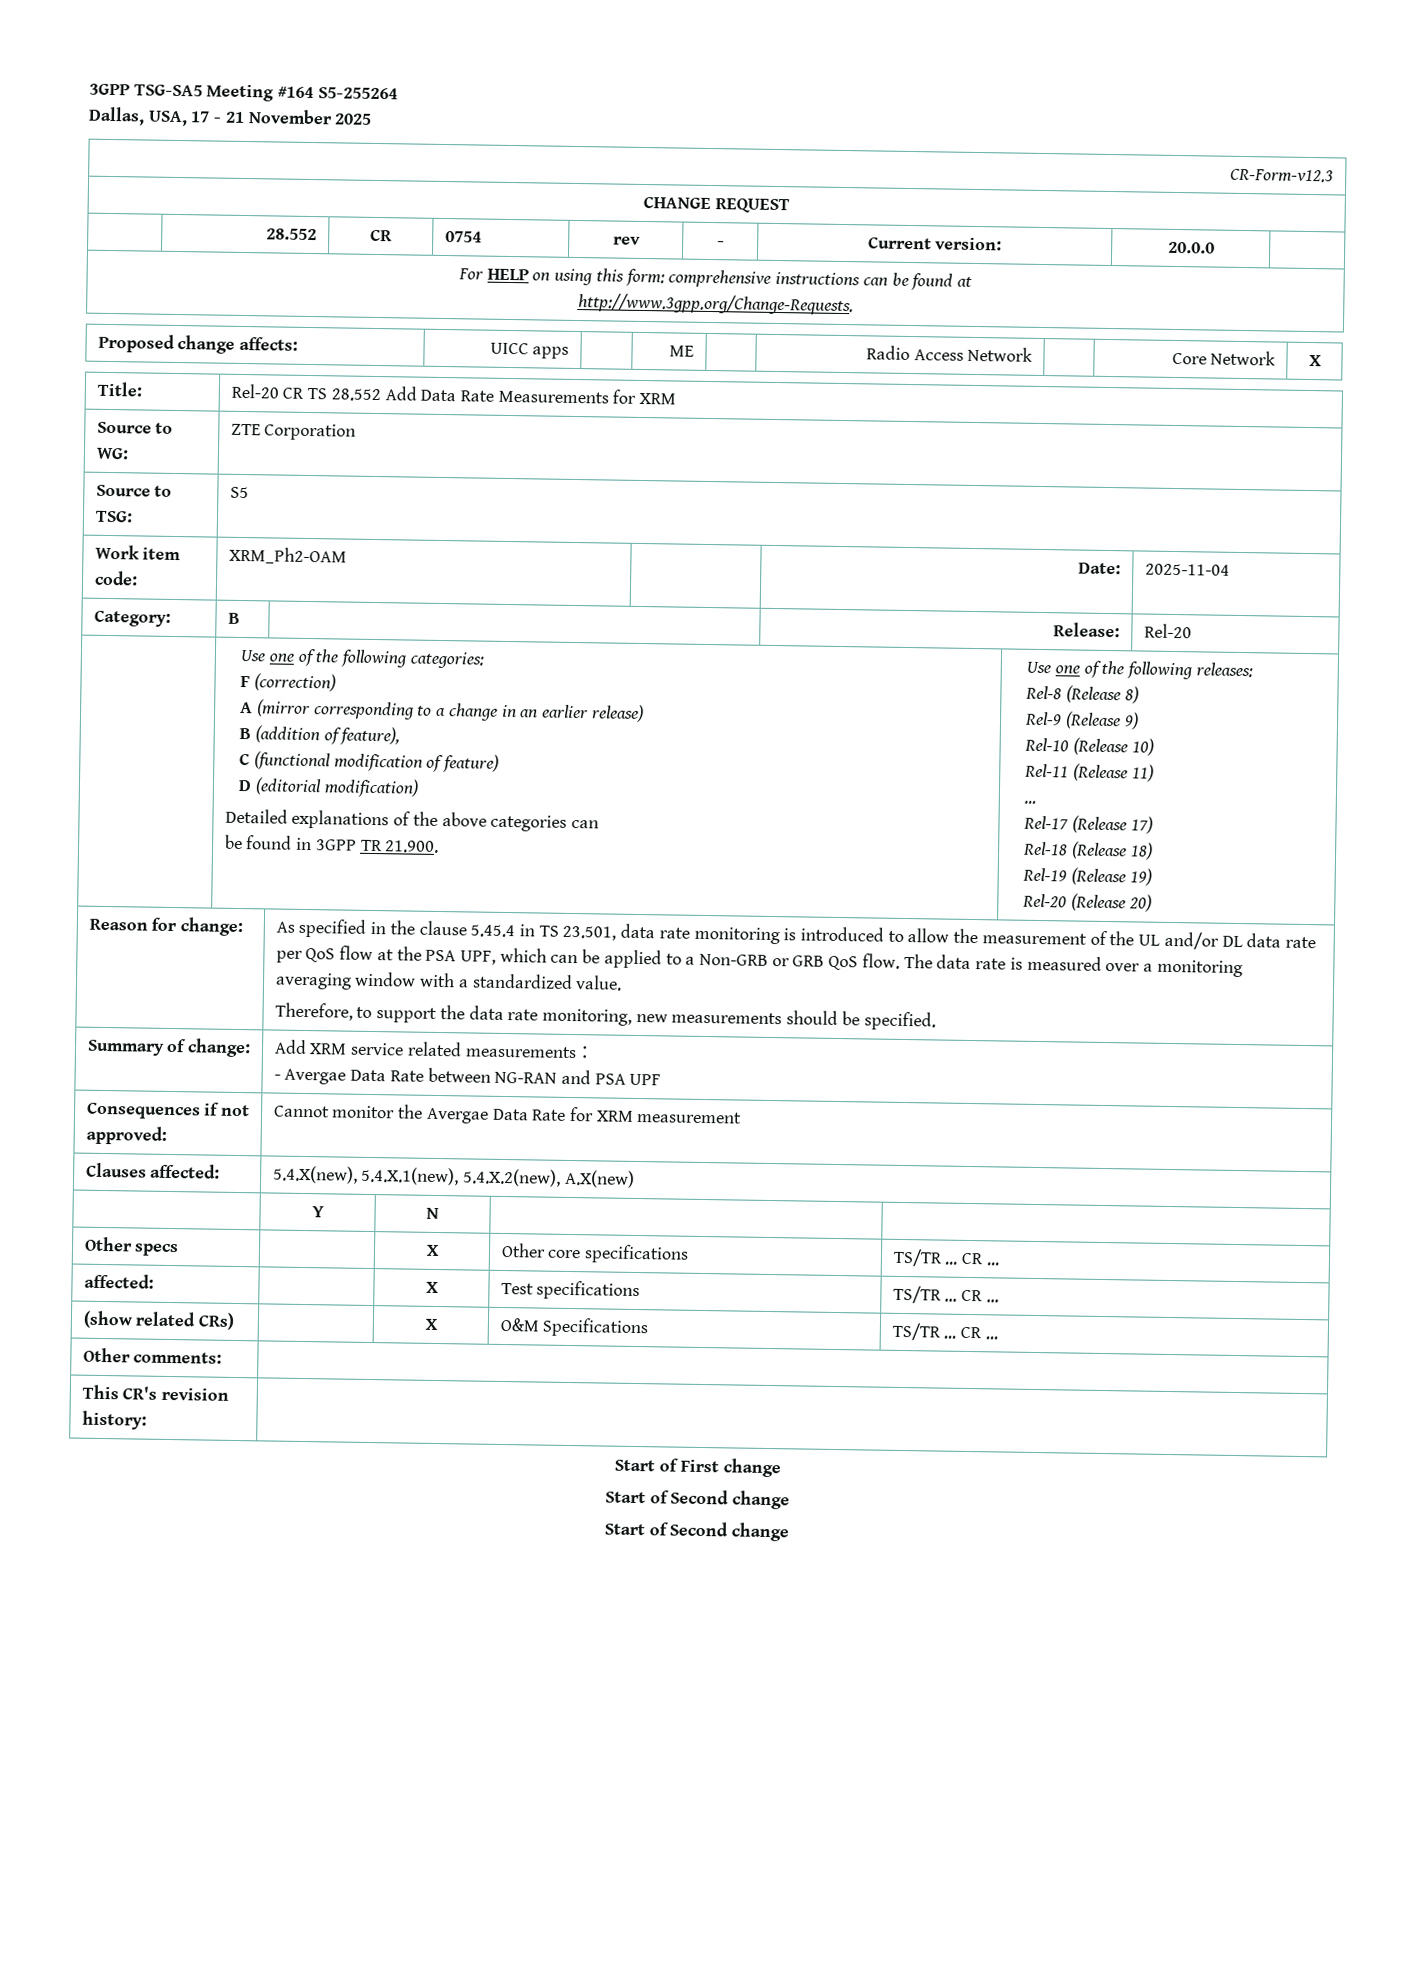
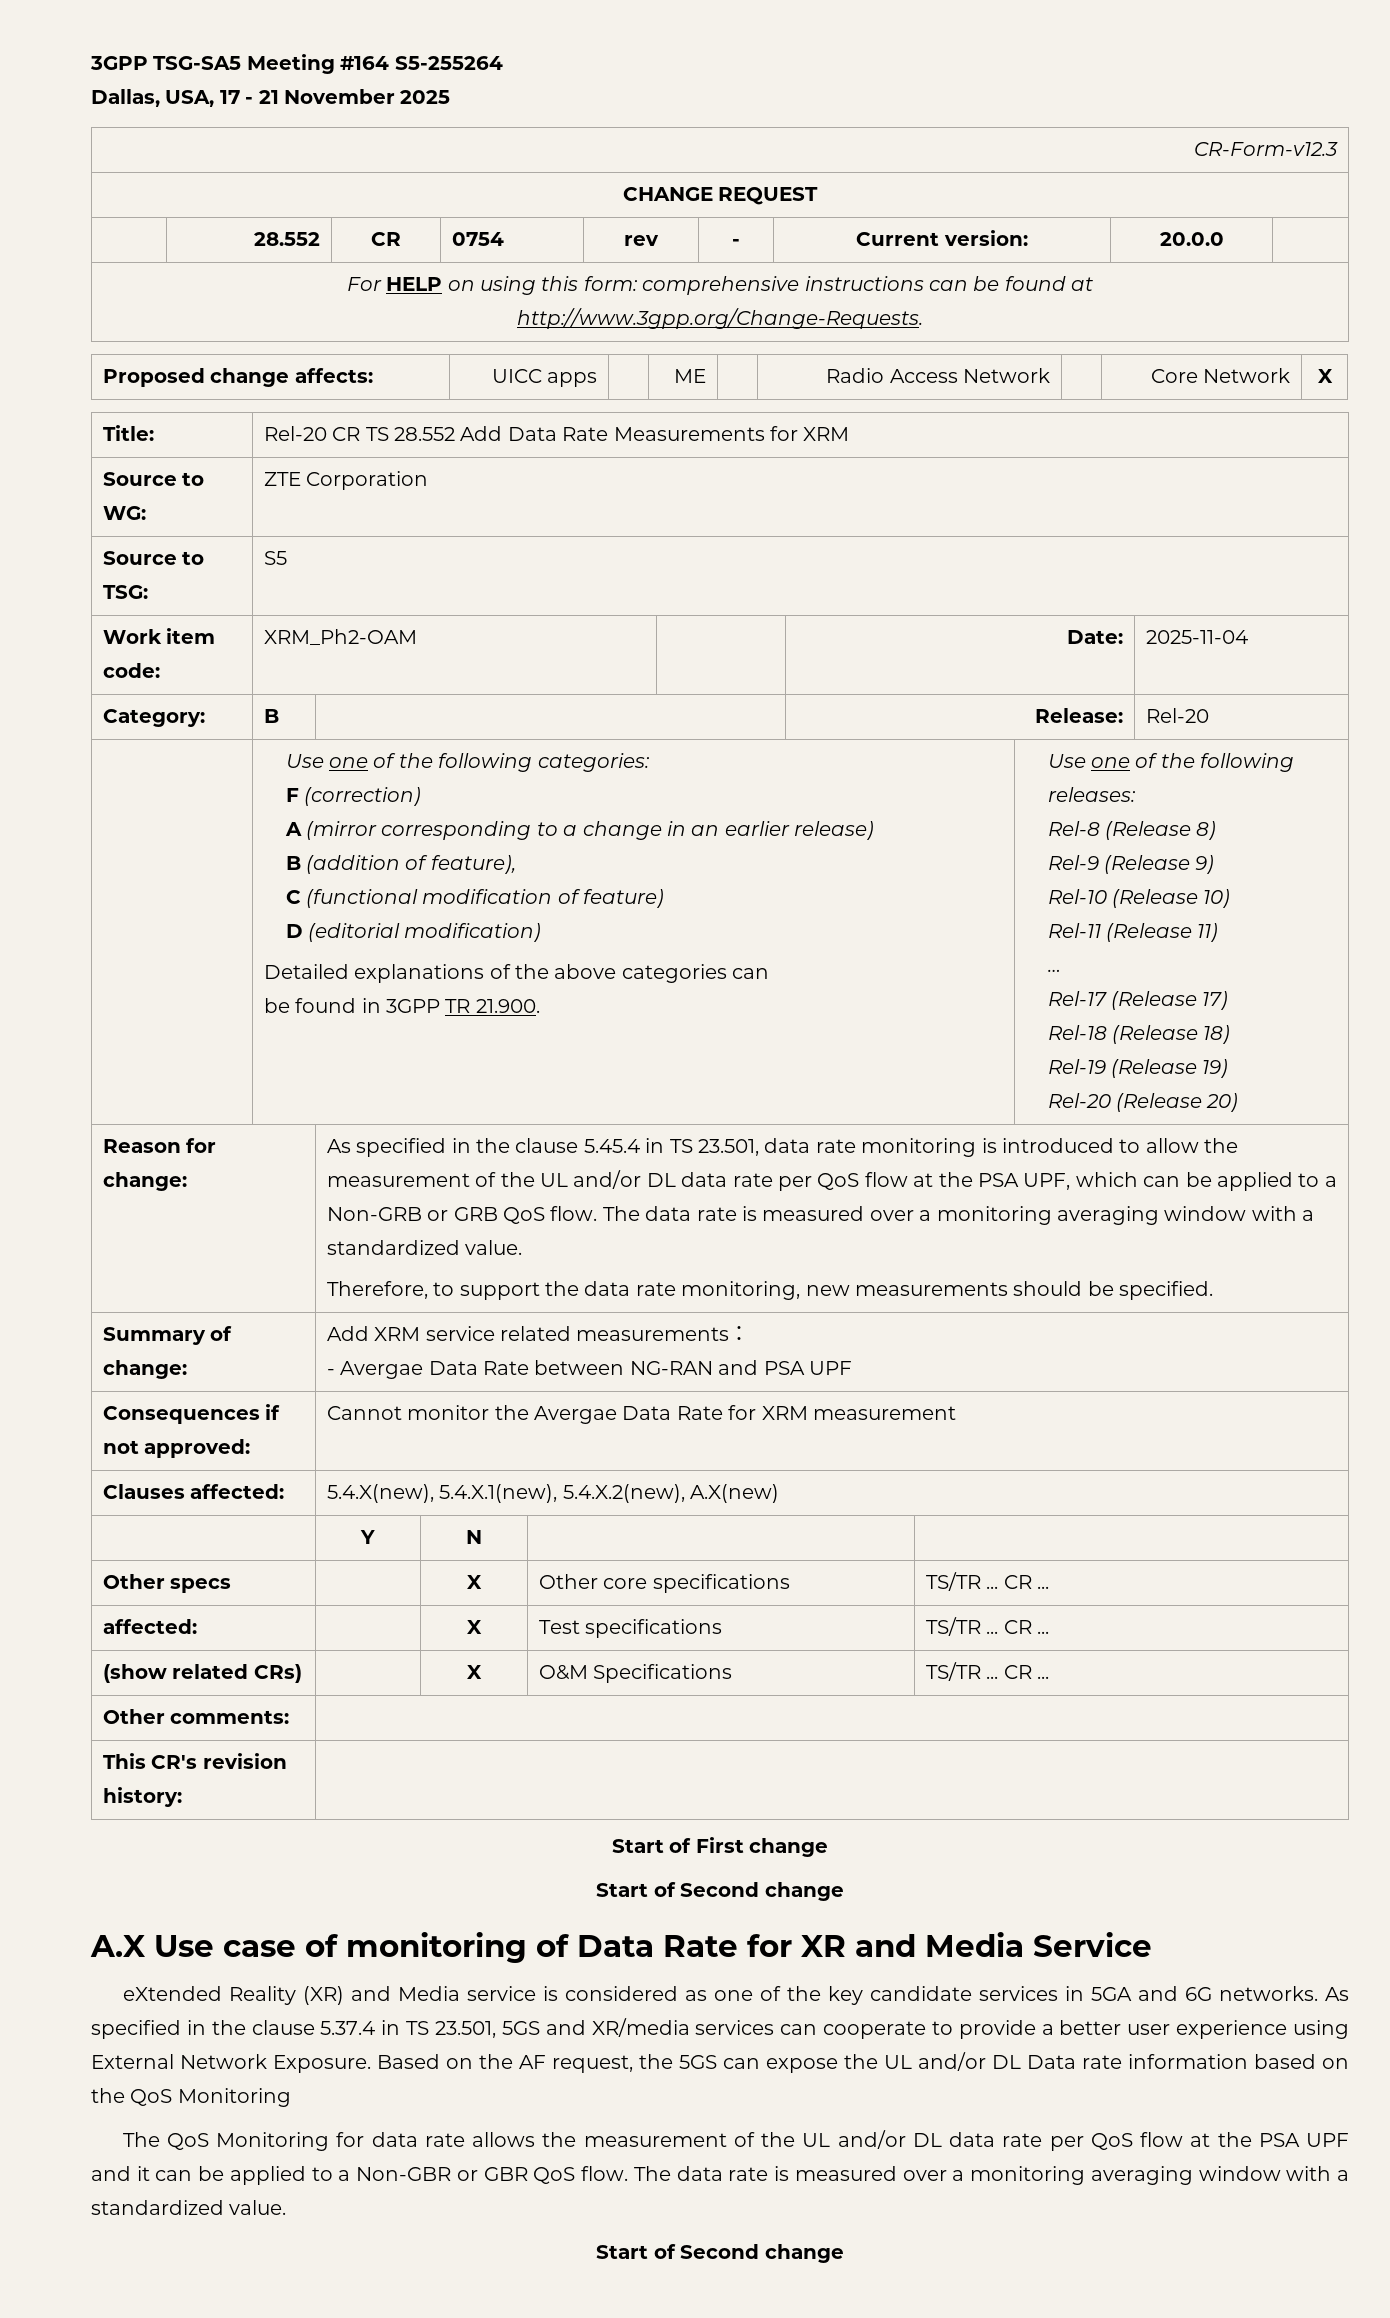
(791, 1500) none -> [90,1932,1152,1963] [122,1986,1349,2005] [91,2018,1349,2039] [91,2052,1349,2073] [91,2088,291,2107] [122,2130,1349,2151] [91,2166,1349,2185] [91,2200,287,2215] // A.X Use case of monitoring of Data Rate for XR and Media Service // eXtended Reality (XR) and Media service is considered as one of the key candidate services in 5GA and 6G networks. As specified in the clause 5.37.4 in TS 23.501, 5GS and XR/media services can cooperate to provide a better user experience using External Network Exposure. Based on the AF request, the 5GS can expose the UL and/or DL Data rate information based on the QoS Monitoring // The QoS Monitoring for data rate allows the measurement of the UL and/or DL data rate per QoS flow at the PSA UPF and it can be applied to a Non-GBR or GBR QoS flow. The data rate is measured over a monitoring averaging window with a standardized value.

